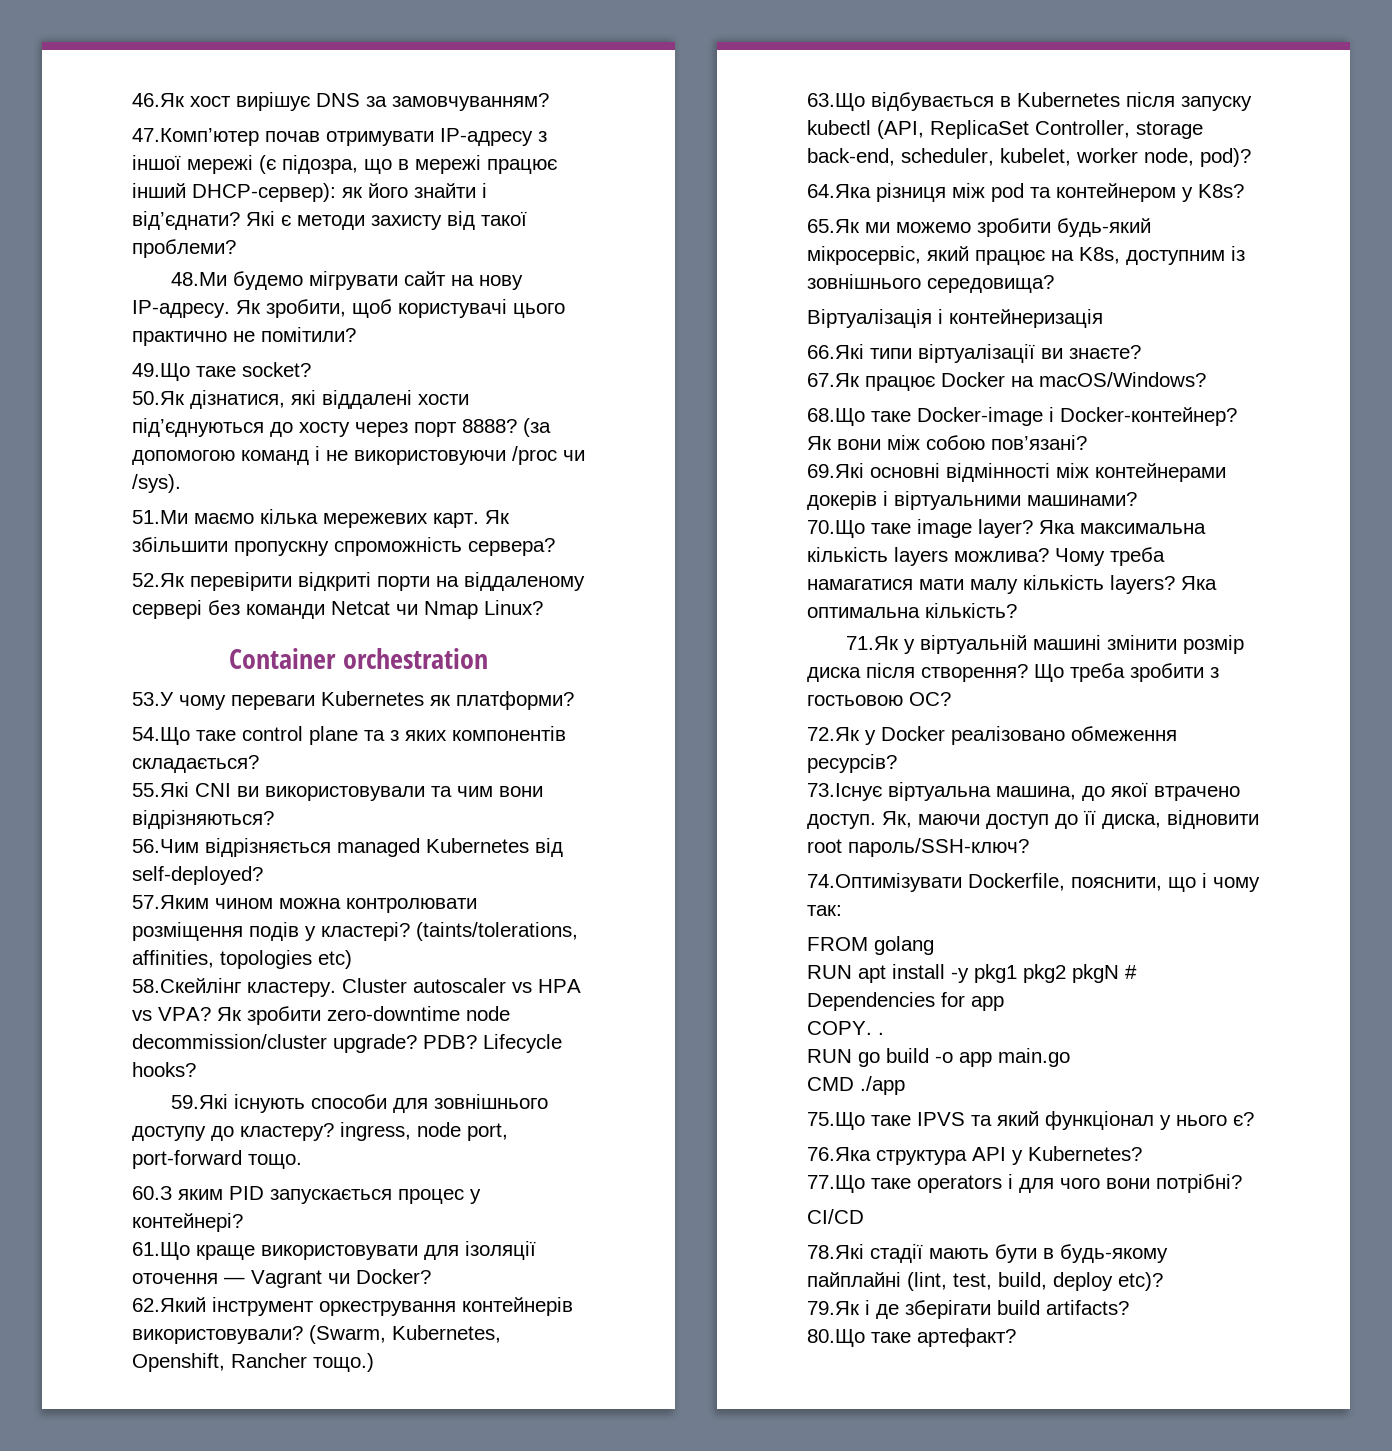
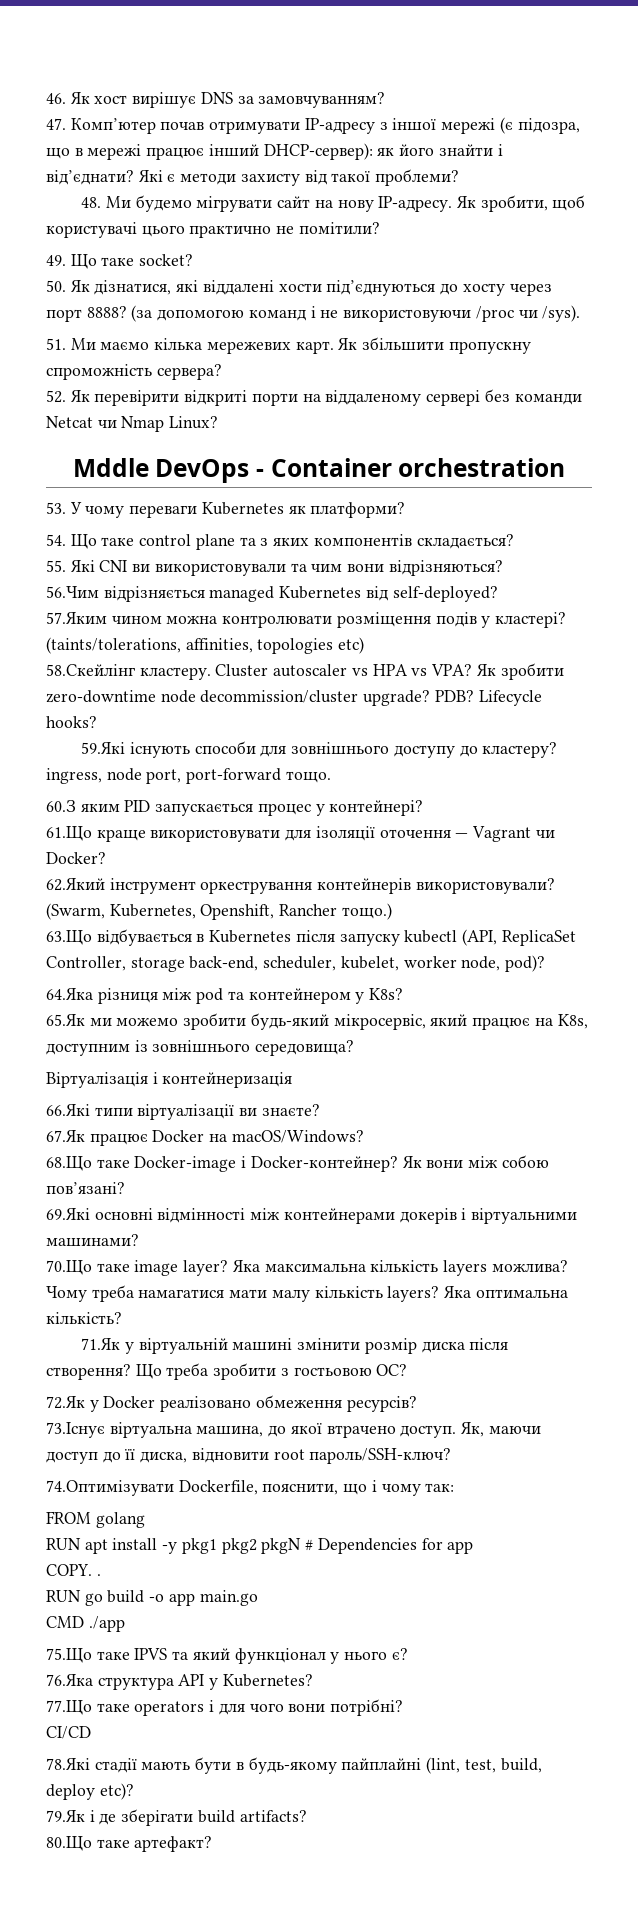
[132,93,185,107] 46.Як -> [46,91,90,104] 46. Як
[132,128,259,146] 47.Комп’ютер -> [46,118,156,134] 47. Комп’ютер
[170,272,227,286] 48.Ми -> [81,196,131,208] 48. Ми
[132,363,190,381] 49.Що -> [46,254,97,269] 49. Що
[132,391,185,405] 50.Як -> [46,279,90,292] 50. Як
[132,510,188,524] 51.Ми -> [46,338,96,350] 51. Ми
[132,573,185,587] 52.Як -> [46,389,90,403] 52. Як
(543, 607) none -> [72,458,264,483] Mddle DevOps -
[132,692,174,706] 53.У -> [46,502,82,515] 53. У
[132,727,190,745] 54.Що -> [46,534,97,549] 54. Що
[132,782,189,797] 55.Які -> [46,559,95,572] 55. Які

